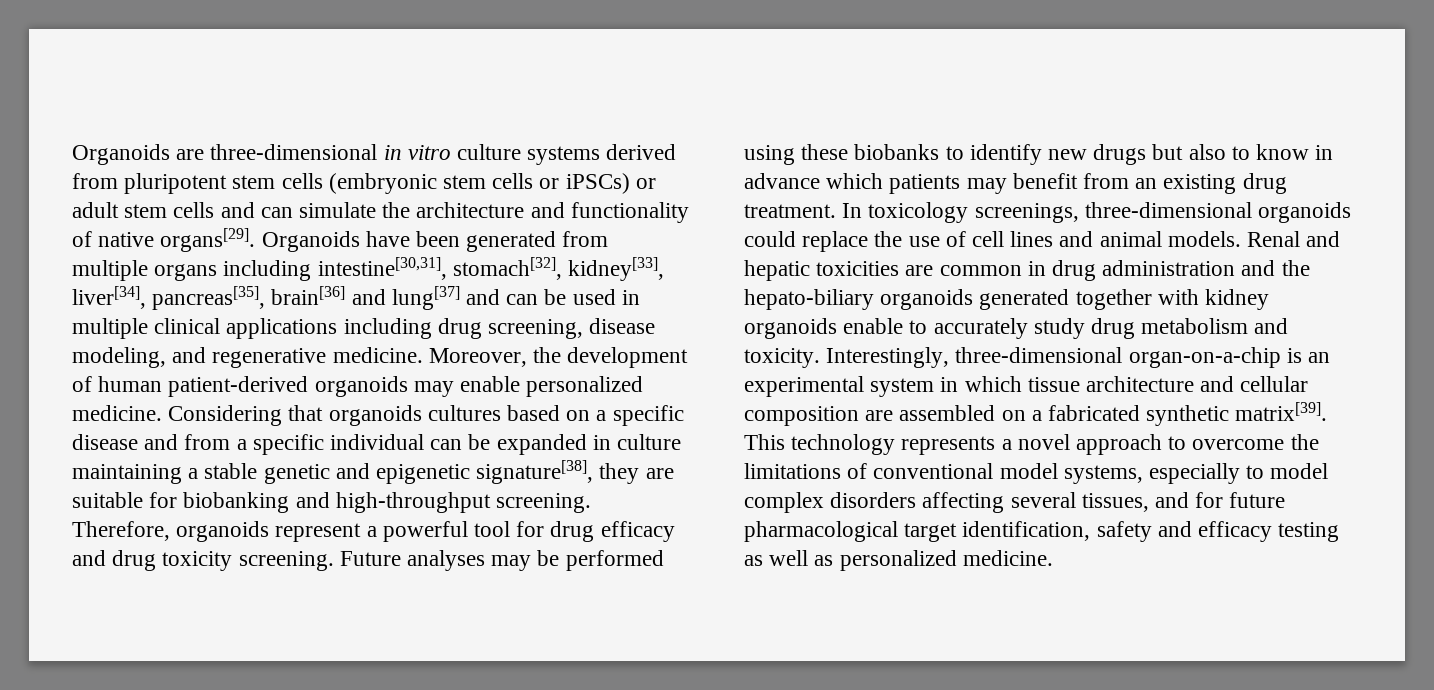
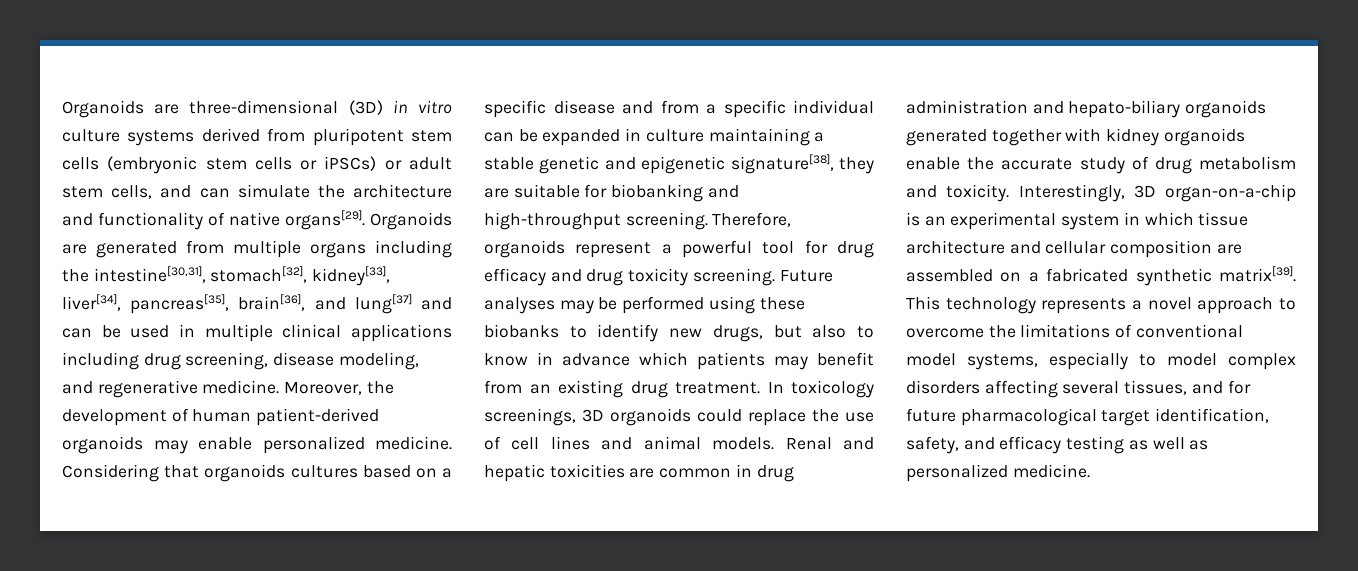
(378, 152) none -> [348,100,383,115] (3D)
[173,202,215,218] cells -> [111,185,153,199] cells,
[365,231,461,247] have been -> [62,244,87,254] are
(312, 270) none -> [62,269,89,282] the
[271,286,346,305] brain[36] -> [238,294,306,311] brain[36],
[1093,144,1147,165] drugs -> [712,325,763,342] drugs,
[1084,202,1252,218] three-dimensional -> [582,409,604,422] 3D
[1281,260,1310,276] the -> (1064, 107) none
[909,318,1085,339] to accurately study -> [967,156,1149,174] the accurate study of
[955,347,1123,363] three-dimensional -> [1133,185,1156,198] 3D
[1096,521,1152,542] safety -> [906,436,959,454] safety,

